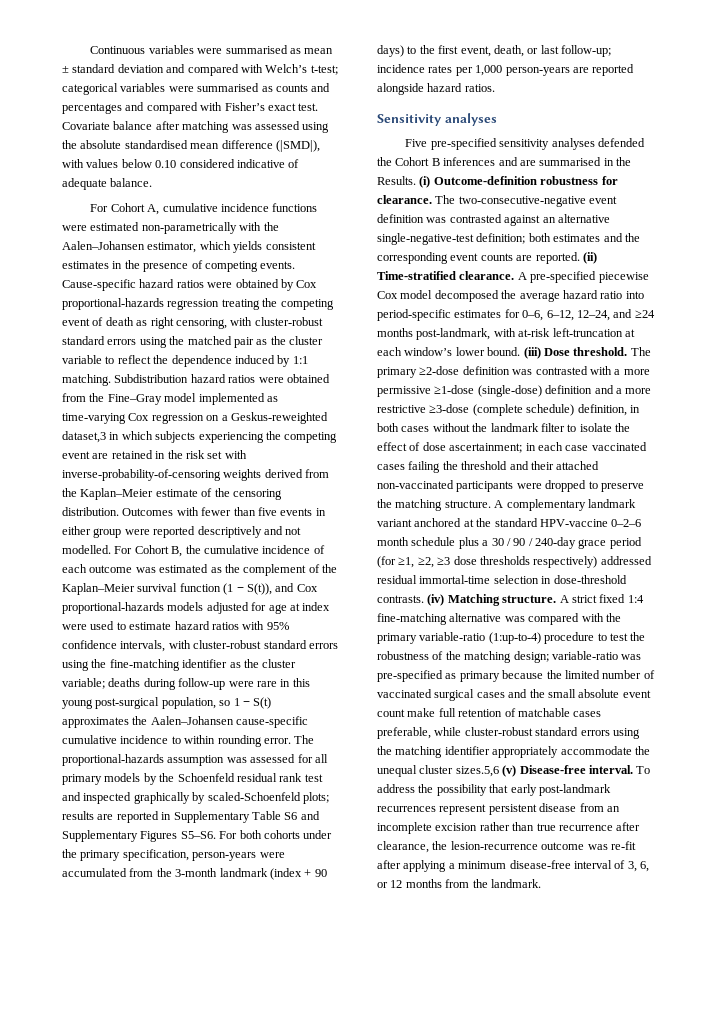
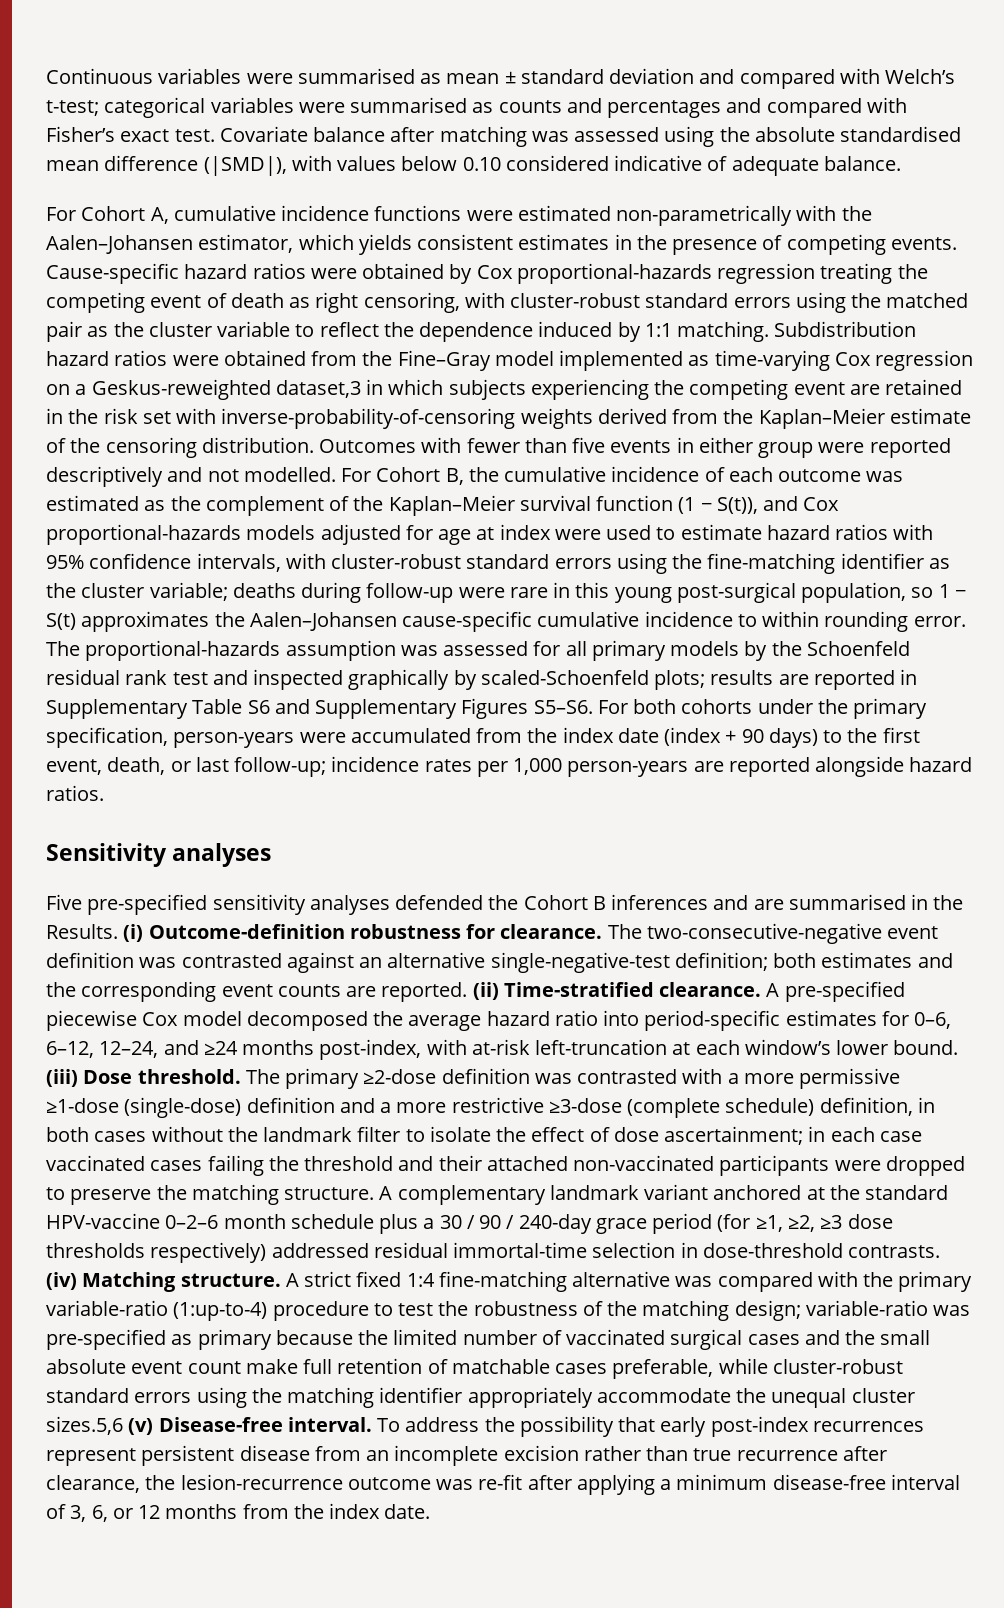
[175,868,268,877] 3-month landmark -> [562,727,659,743] index date
[416,328,491,340] post-landmark, -> [319,1039,422,1060] post-index,
[538,784,611,796] post-landmark -> [710,1416,809,1437] post-index
[490,879,541,888] landmark. -> [329,1503,431,1519] index date.

